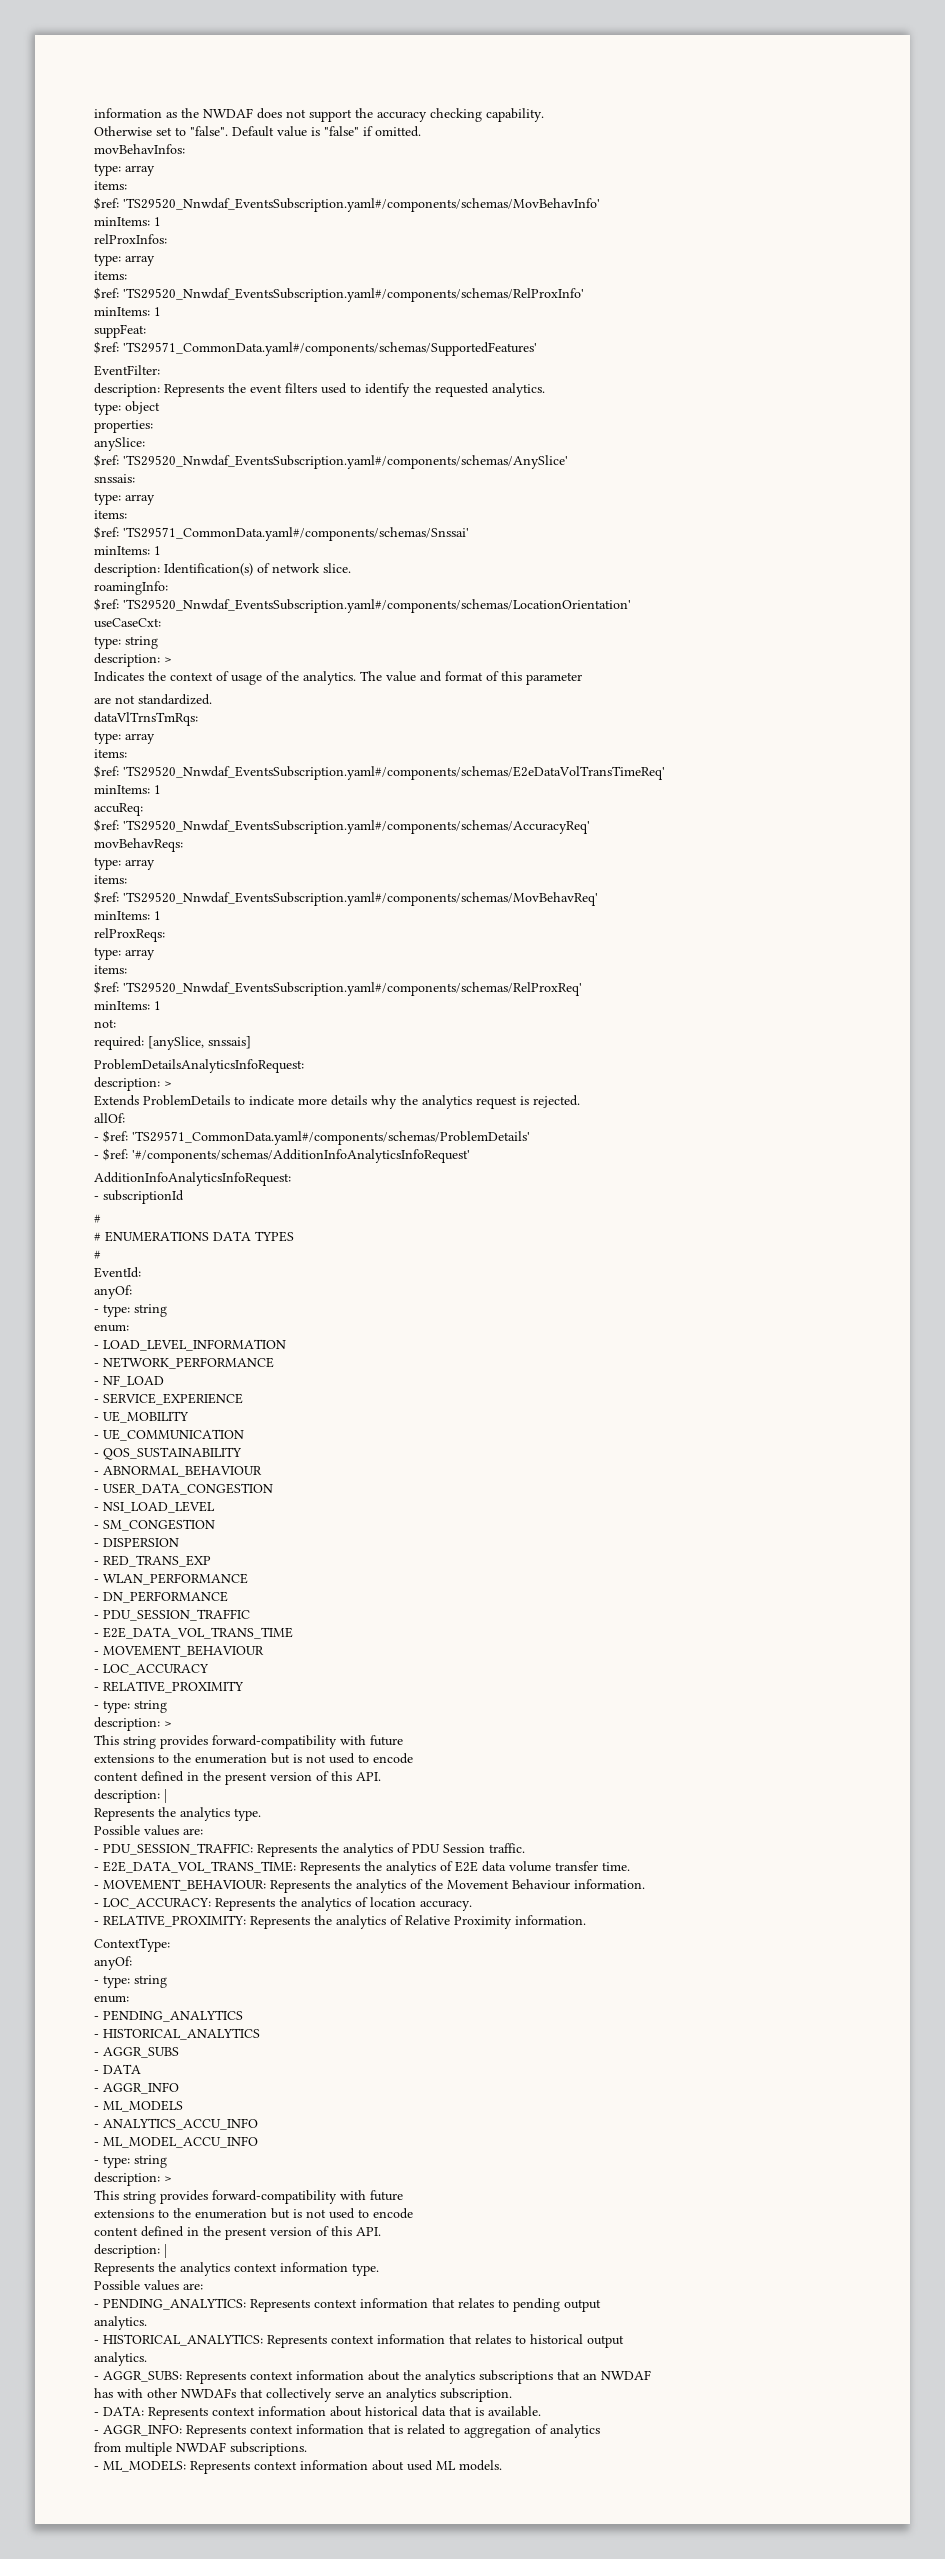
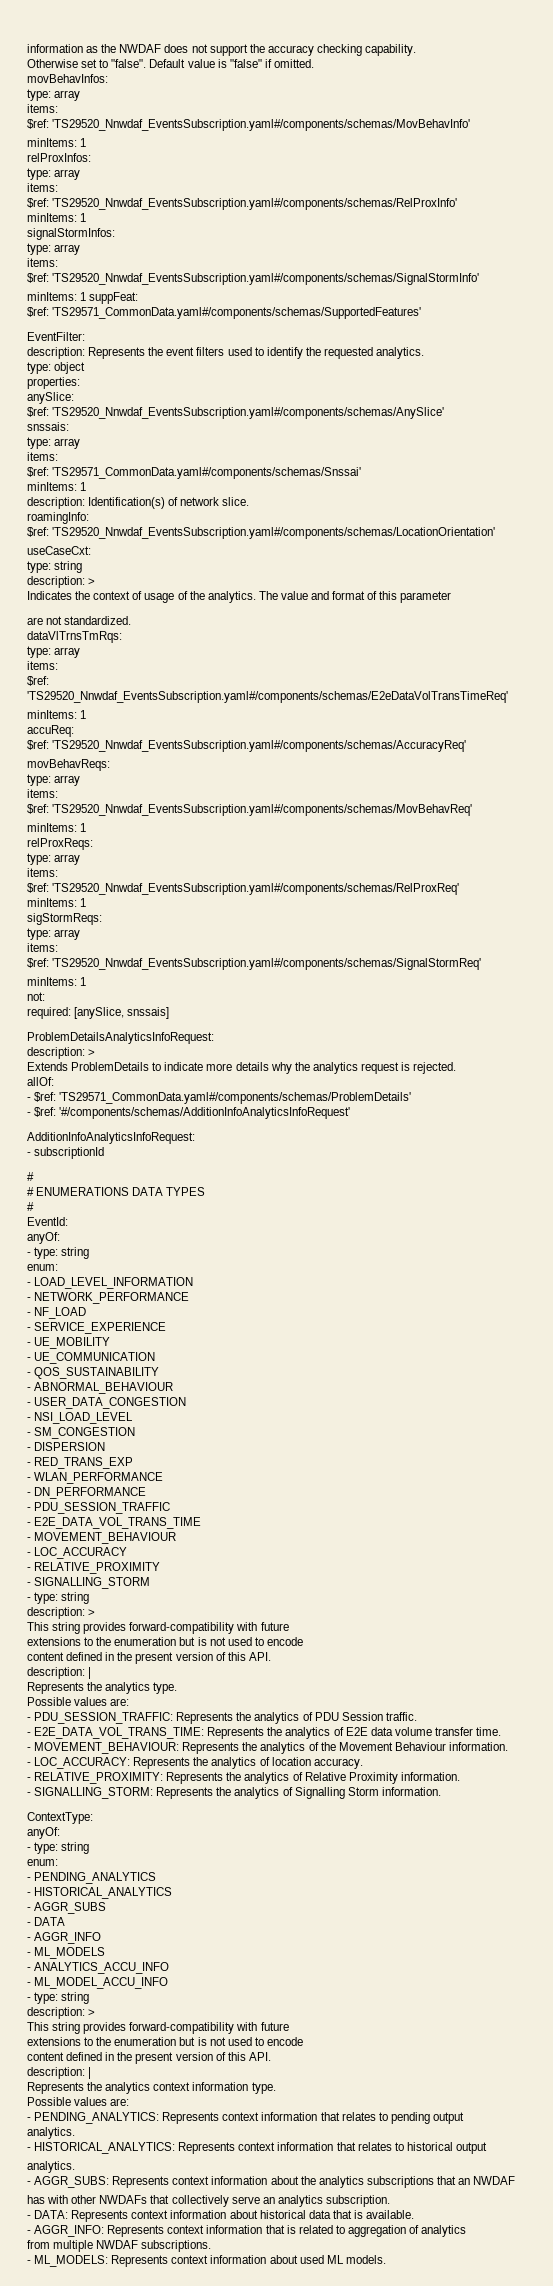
(161, 311) none -> [27,228,115,240] [27,243,81,255] [27,258,58,267] [27,273,480,285] [27,292,87,301] signalStormInfos: // type: array // items: // $ref: 'TS29520_Nnwdaf_EventsSubscription.yaml#/components/schemas/SignalStormInfo' // minItems: 1
(161, 1005) none -> [27,913,102,925] [27,928,81,940] [27,943,58,952] [27,958,482,970] [27,977,87,986] // sigStormReqs: // type: array // items: // $ref: 'TS29520_Nnwdaf_EventsSubscription.yaml#/components/schemas/SignalStormReq' // minItems: 1
(244, 1687) none -> [27,1577,151,1589] // - SIGNALLING_STORM
(586, 1920) none -> [27,1787,441,1799] // - SIGNALLING_STORM: Represents the analytics of Signalling Storm information.

